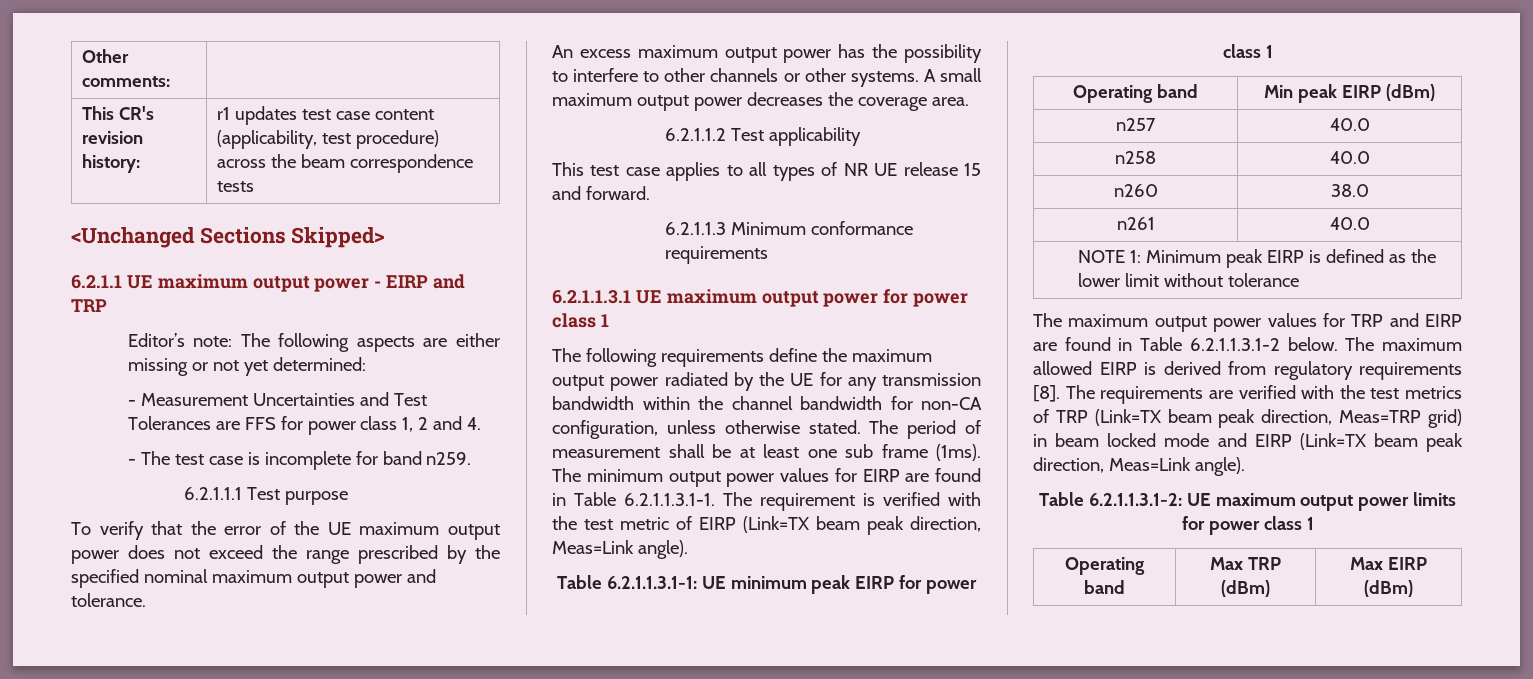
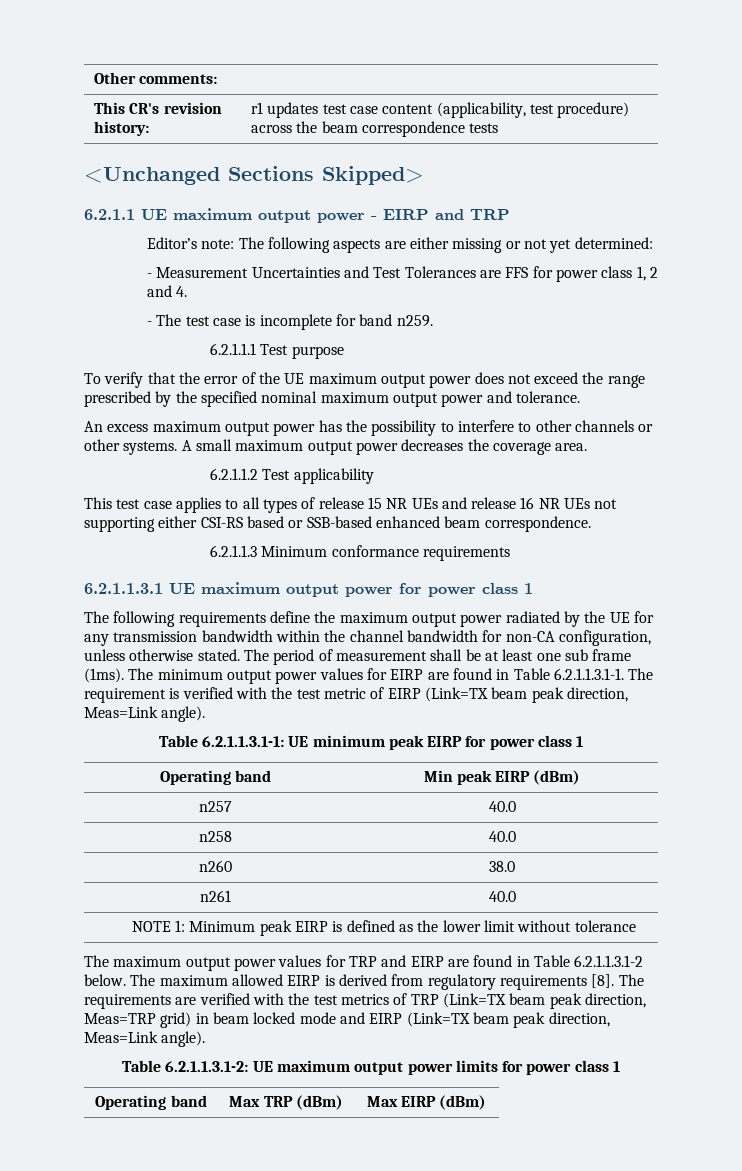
[843,162,981,176] [552,186,650,200] NR UE release 15 and forward. -> [318,497,618,509] [84,516,591,532] release 15 NR UEs and release 16 NR UEs not supporting either CSI-RS based or SSB-based enhanced beam correspondence.

